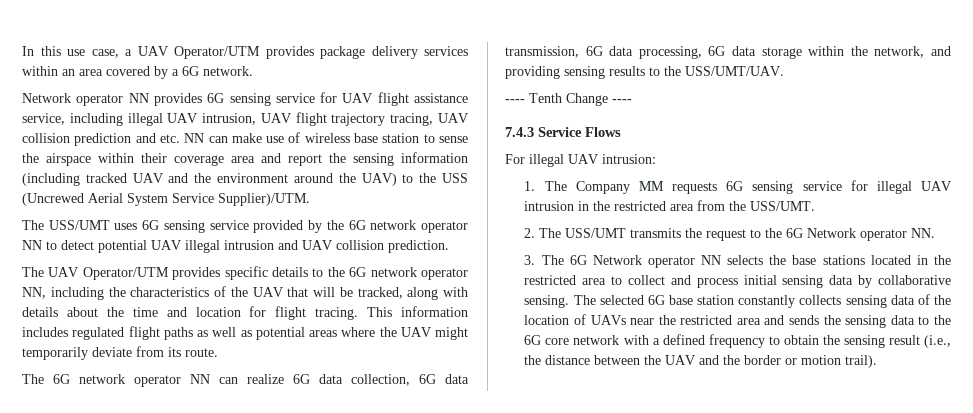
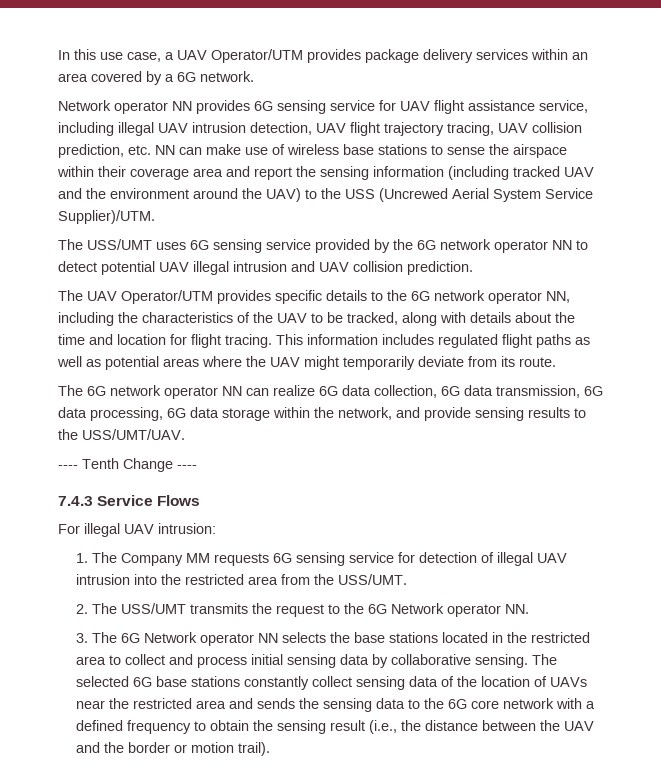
[202,113,257,125] intrusion, -> [192,122,312,135] intrusion detection,
[74,133,156,146] prediction and -> [58,144,124,158] prediction,
[382,133,420,143] station -> [378,144,427,155] stations
[287,287,335,297] that will -> [311,313,323,323] to
[505,66,560,79] providing -> [424,407,471,421] provide
[876,181,952,194] [524,201,590,211] illegal UAV intrusion in -> [418,552,567,566] [75,574,157,585] detection of illegal UAV intrusion into
[697,295,842,308] station constantly collects -> [190,676,352,690] stations constantly collect

